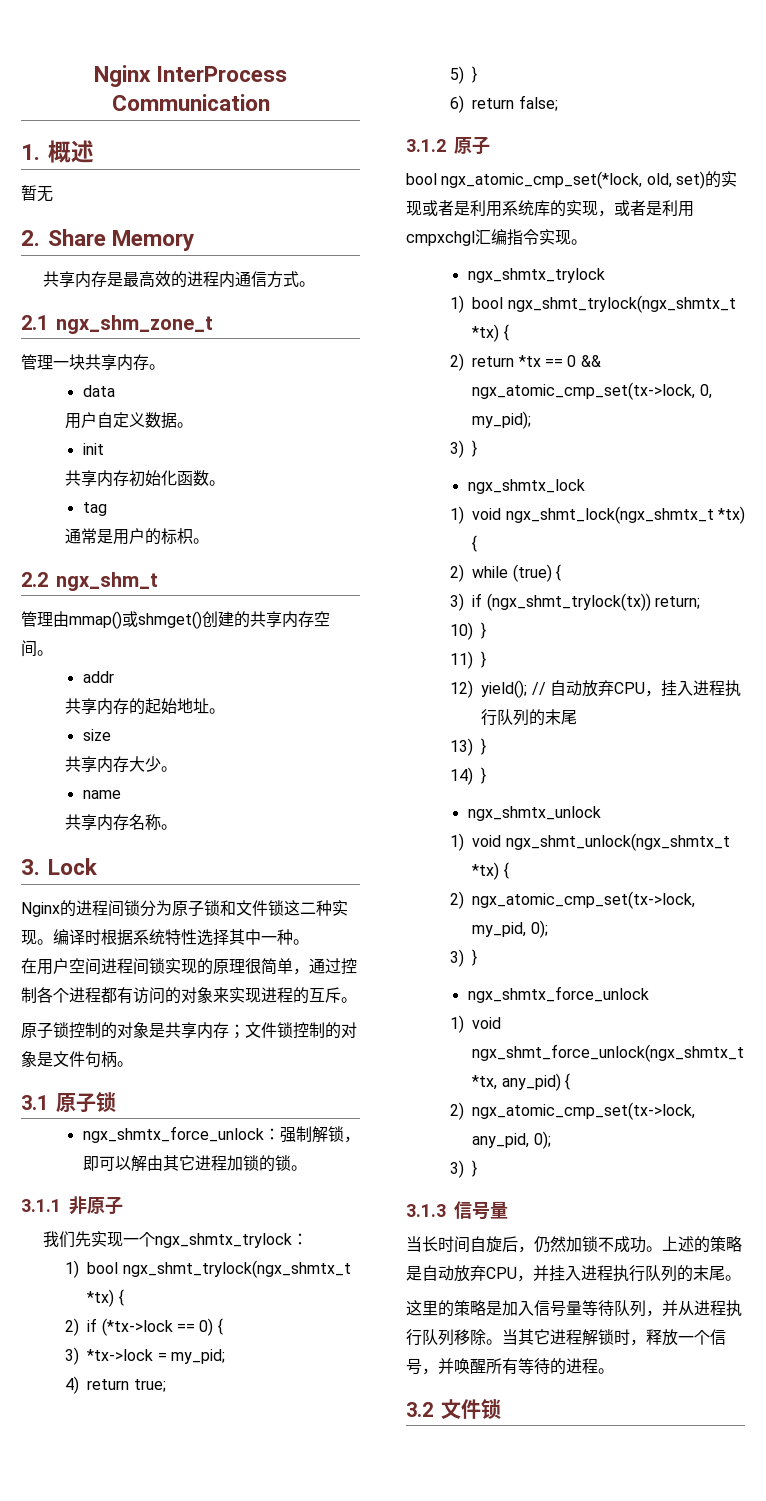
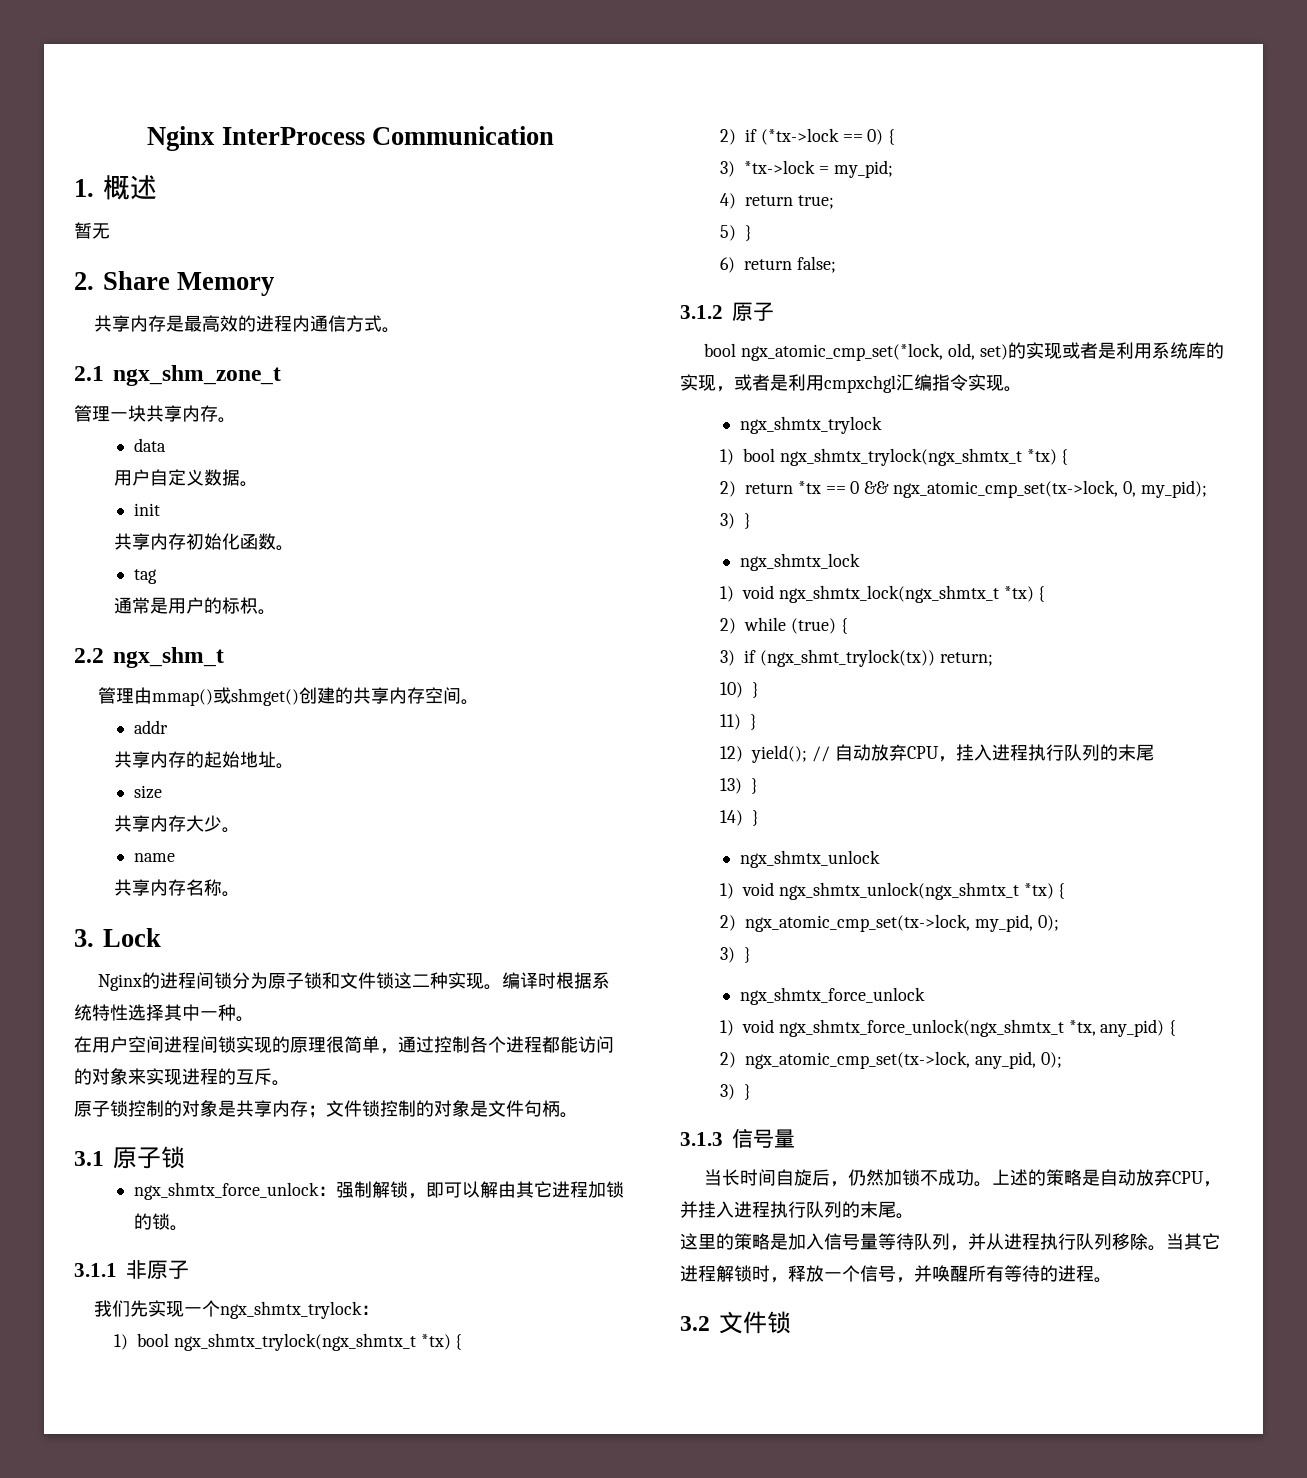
[117,987,133,1004] 有 -> [560,1036,578,1053] 能
[122,1260,351,1278] ngx_shmt_trylock(ngx_shmtx_t -> [173,1333,416,1351] ngx_shmtx_trylock(ngx_shmtx_t
[507,295,736,313] ngx_shmt_trylock(ngx_shmtx_t -> [779,448,1022,466] ngx_shmtx_trylock(ngx_shmtx_t
[505,506,714,524] ngx_shmt_lock(ngx_shmtx_t -> [778,585,999,603] ngx_shmtx_lock(ngx_shmtx_t
[505,833,730,851] ngx_shmt_unlock(ngx_shmtx_t -> [778,882,1019,900] ngx_shmtx_unlock(ngx_shmtx_t
[472,1044,745,1062] ngx_shmt_force_unlock(ngx_shmtx_t -> [778,1019,1064,1037] ngx_shmtx_force_unlock(ngx_shmtx_t

